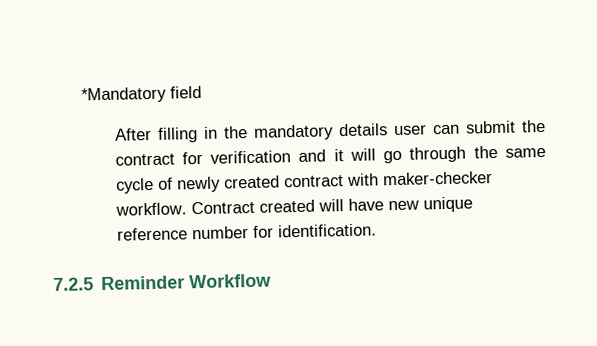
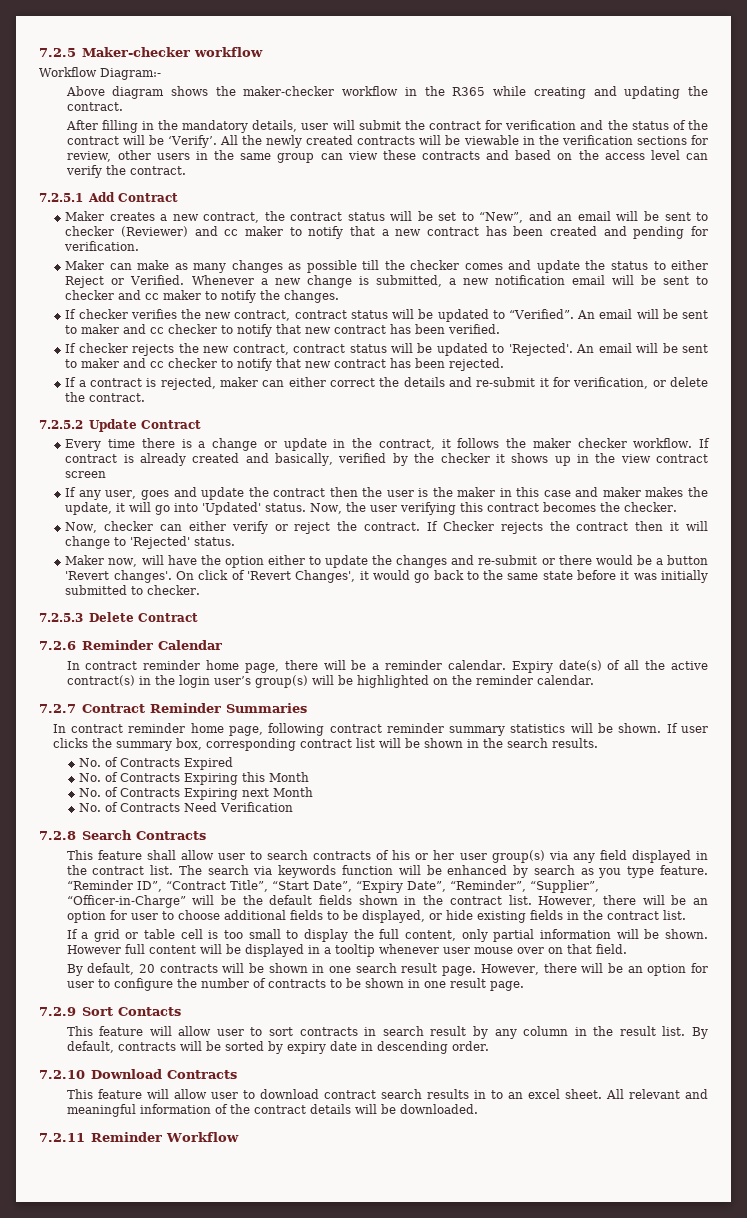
[81,85,203,104] *Mandatory field -> [39,47,263,57] [39,67,161,80] [65,86,708,99] [66,102,123,111] 7.2.5 Maker-checker workflow // Workflow Diagram:- // Above diagram shows the maker-checker workflow in the R365 while creating and updating the contract.
[338,123,460,137] details user can -> [252,120,355,132] details, user will
[333,145,546,164] [115,171,493,194] [114,196,473,216] [116,223,377,241] [53,277,94,292] it will go through the same cycle of newly created contract with maker-checker workflow. Contract created will have new unique reference number for identification. // 7.2.5 -> [607,120,709,130] [66,135,709,148] [66,150,709,163] [65,165,186,178] [39,192,178,202] [65,211,709,223] [65,226,708,239] [64,241,140,251] [65,260,708,273] [65,275,709,288] [65,290,340,303] [65,309,709,322] [65,324,501,337] [65,343,709,356] [65,358,505,371] [65,377,709,390] [65,392,146,402] [39,419,201,432] [65,438,710,451] [65,453,709,466] [65,471,107,478] [65,487,709,500] [65,502,678,515] [65,521,708,534] [65,536,236,549] [65,555,708,568] [65,570,708,583] [65,585,201,595] [39,612,198,622] [39,640,222,650] [66,660,709,673] [66,675,595,688] [39,703,307,713] [52,723,709,736] [52,738,598,751] [79,757,234,770] [79,772,310,785] [79,787,314,800] [79,802,294,812] [39,830,206,840] [66,850,708,863] [66,865,709,878] [66,880,599,893] [66,895,708,908] [66,910,686,923] [66,929,708,942] [66,944,627,957] [66,963,708,976] [66,978,524,991] [39,1007,181,1016] [66,1026,708,1039] [66,1041,490,1054] [39,1069,237,1079] [66,1089,709,1099] [66,1104,478,1117] [39,1133,85,1142] the status of the contract will be ‘Verify’. All the newly created contracts will be viewable in the verification sections for review, other users in the same group can view these contracts and based on the access level can verify the contract. // 7.2.5.1 Add Contract // Maker creates a new contract, the contract status will be set to “New”, and an email will be sent to checker (Reviewer) and cc maker to notify that a new contract has been created and pending for verification. // Maker can make as many changes as possible till the checker comes and update the status to either Reject or Verified. Whenever a new change is submitted, a new notification email will be sent to checker and cc maker to notify the changes. // If checker verifies the new contract, contract status will be updated to “Verified”. An email will be sent to maker and cc checker to notify that new contract has been verified. // If checker rejects the new contract, contract status will be updated to 'Rejected'. An email will be sent to maker and cc checker to notify that new contract has been rejected. // If a contract is rejected, maker can either correct the details and re-submit it for verification, or delete the contract. // 7.2.5.2 Update Contract // Every time there is a change or update in the contract, it follows the maker checker workflow. If contract is already created and basically, verified by the checker it shows up in the view contract screen // If any user, goes and update the contract then the user is the maker in this case and maker makes the update, it will go into 'Updated' status. Now, the user verifying this contract becomes the checker. // Now, checker can either verify or reject the contract. If Checker rejects the contract then it will change to 'Rejected' status. // Maker now, will have the option either to update the changes and re-submit or there would be a button 'Revert changes'. On click of 'Revert Changes', it would go back to the same state before it was initially submitted to checker. // 7.2.5.3 Delete Contract // 7.2.6 Reminder Calendar // In contract reminder home page, there will be a reminder calendar. Expiry date(s) of all the active contract(s) in the login user’s group(s) will be highlighted on the reminder calendar. // 7.2.7 Contract Reminder Summaries // In contract reminder home page, following contract reminder summary statistics will be shown. If user clicks the summary box, corresponding contract list will be shown in the search results. // No. of Contracts Expired // No. of Contracts Expiring this Month // No. of Contracts Expiring next Month // No. of Contracts Need Verification // 7.2.8 Search Contracts // This feature shall allow user to search contracts of his or her user group(s) via any field displayed in the contract list. The search via keywords function will be enhanced by search as you type feature. “Reminder ID”, “Contract Title”, “Start Date”, “Expiry Date”, “Reminder”, “Supplier”, “Officer-in-Charge” will be the default fields shown in the contract list. However, there will be an option for user to choose additional fields to be displayed, or hide existing fields in the contract list. // If a grid or table cell is too small to display the full content, only partial information will be shown. However full content will be displayed in a tooltip whenever user mouse over on that field. // By default, 20 contracts will be shown in one search result page. However, there will be an option for user to configure the number of contracts to be shown in one result page. // 7.2.9 Sort Contacts // This feature will allow user to sort contracts in search result by any column in the result list. By default, contracts will be sorted by expiry date in descending order. // 7.2.10 Download Contracts // This feature will allow user to download contract search results in to an excel sheet. All relevant and meaningful information of the contract details will be downloaded. // 7.2.11

